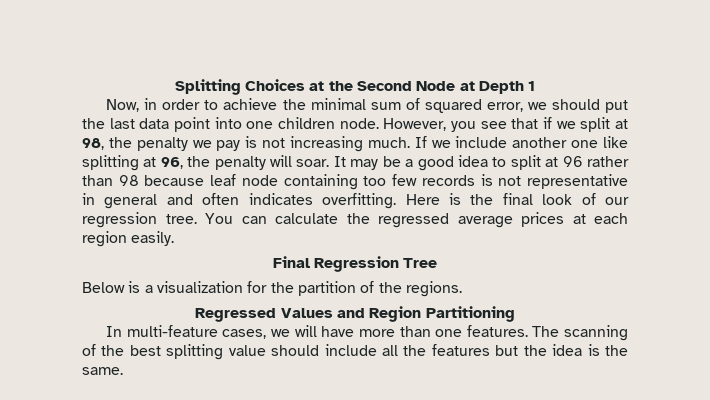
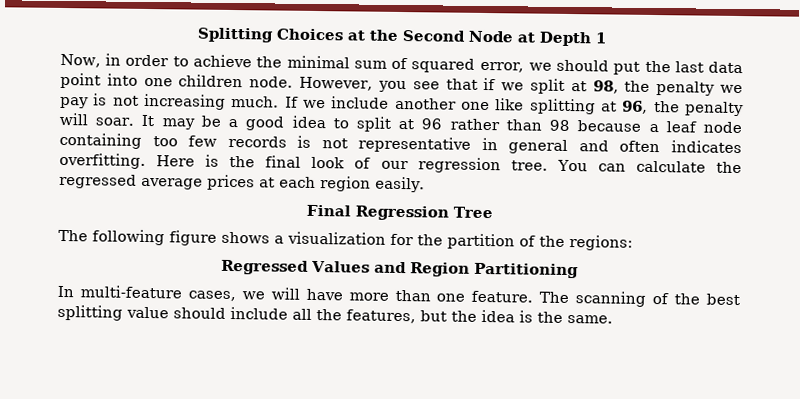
(205, 180) none -> [648,123,659,133] a
[82,281,141,293] Below is -> [58,229,270,246] The following figure shows
[405,281,462,297] regions. -> [569,235,633,251] regions:
[466,325,528,337] features. -> [471,290,534,303] feature.
[431,344,490,356] features -> [346,309,416,324] features,

